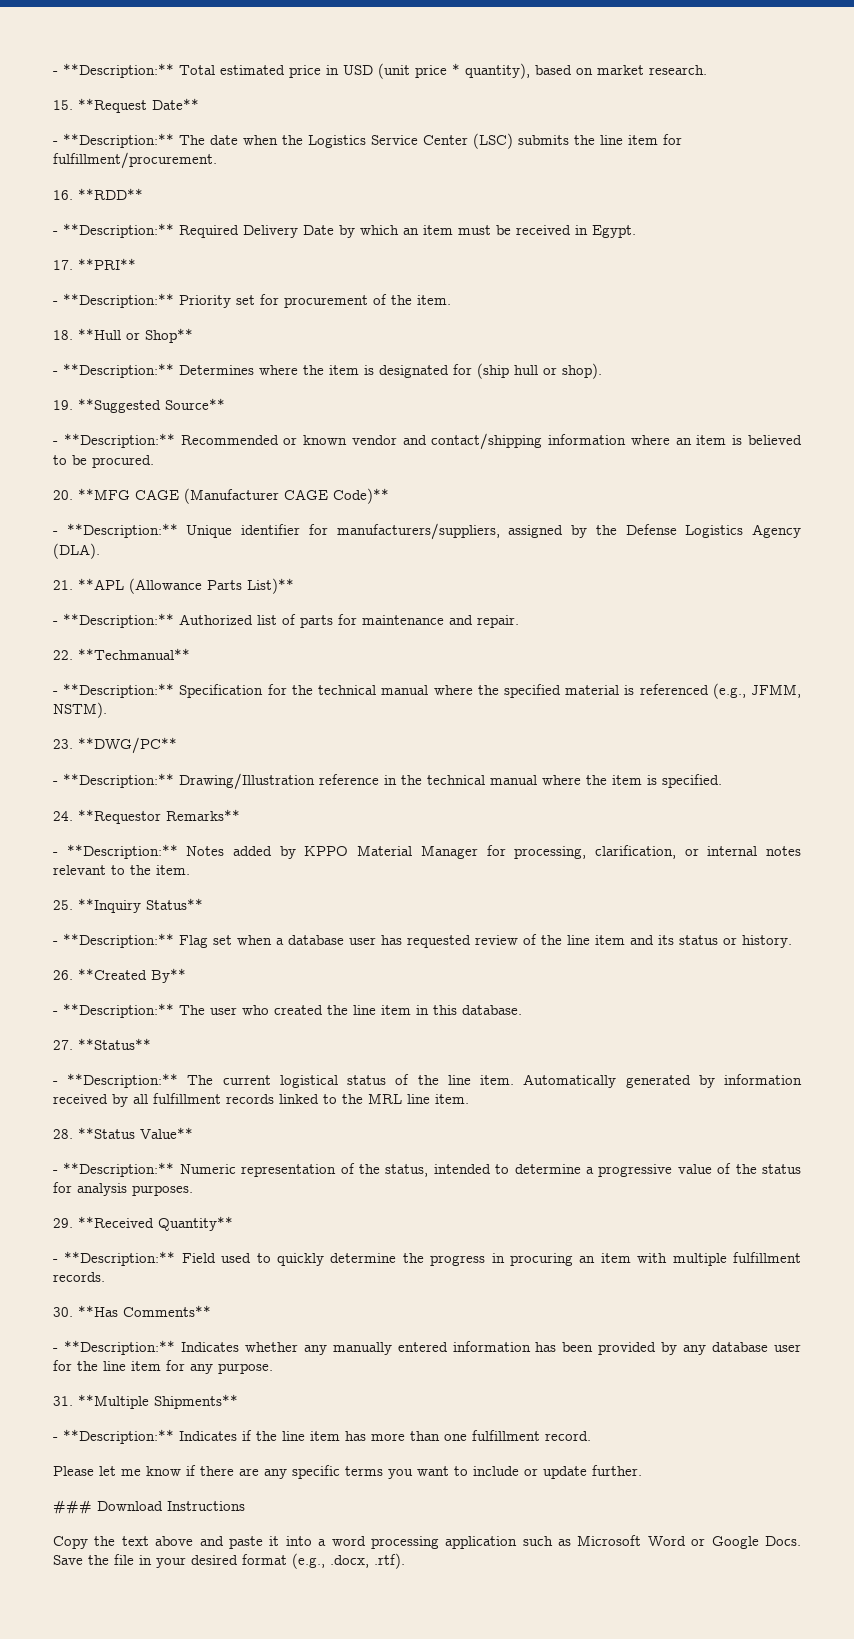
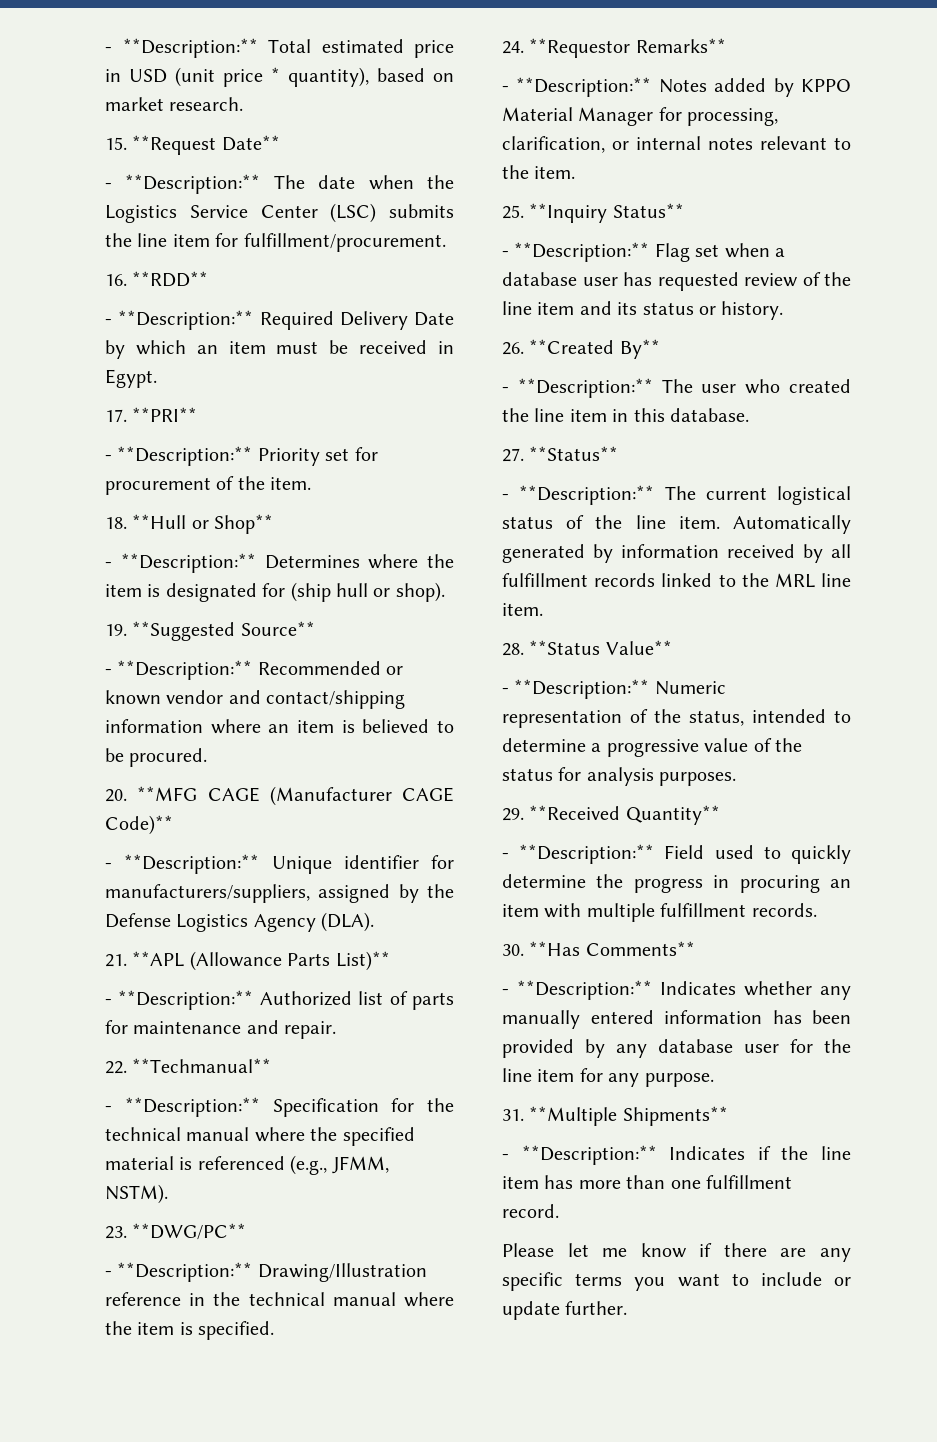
[53,1500,245,1514] [53,1535,802,1549] [53,1553,405,1569] // ### Download Instructions // Copy the text above and paste it into a word processing application such as Microsoft Word or Google Docs. Save the file in your desired format (e.g., .docx, .rtf). -> (628, 1308) none

